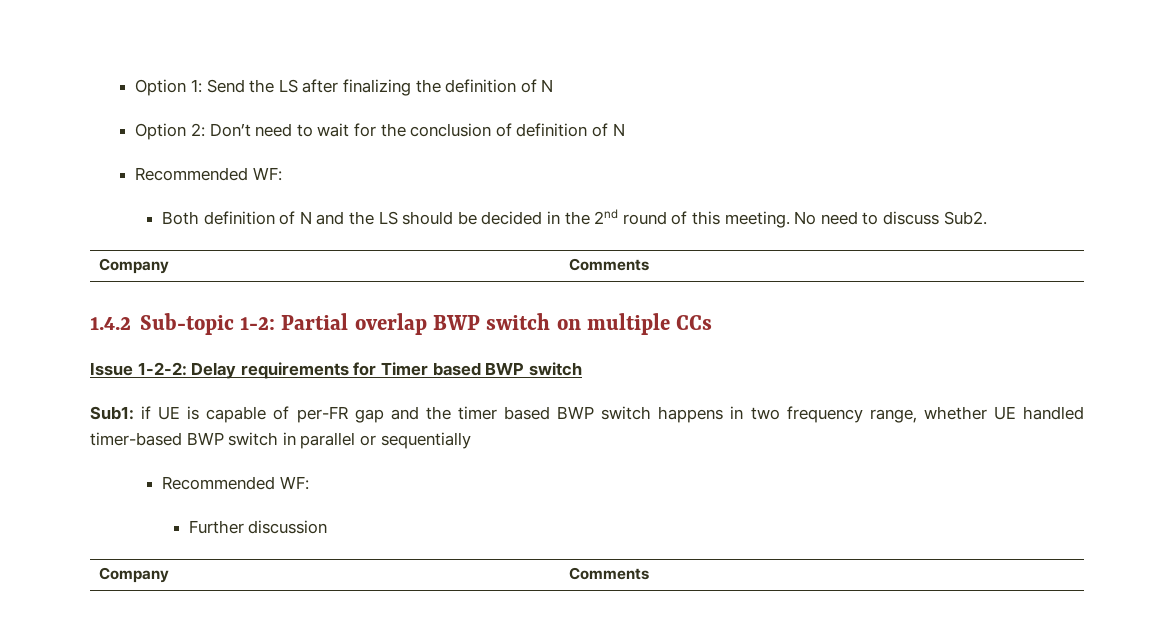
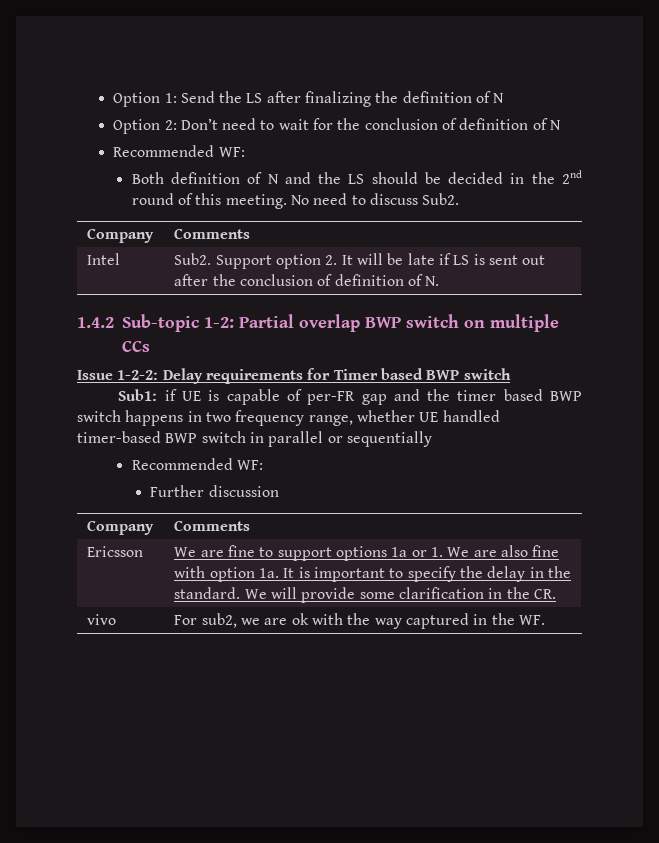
(650, 264) none -> [87,253,121,265] [174,253,546,269] [174,274,440,286] // Intel | Sub2. Support option 2. It will be late if LS is sent out after the conclusion of definition of N.
(650, 573) none -> [87,546,144,557] [174,545,560,561] [174,566,571,582] [174,587,556,603] [87,614,117,625] [174,613,545,629] // Ericsson | We are fine to support options 1a or 1. We are also fine with option 1a. It is important to specify the delay in the standard. We will provide some clarification in the CR. // vivo | For sub2, we are ok with the way captured in the WF.

